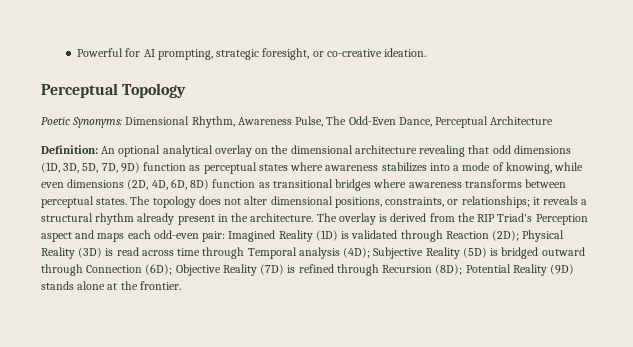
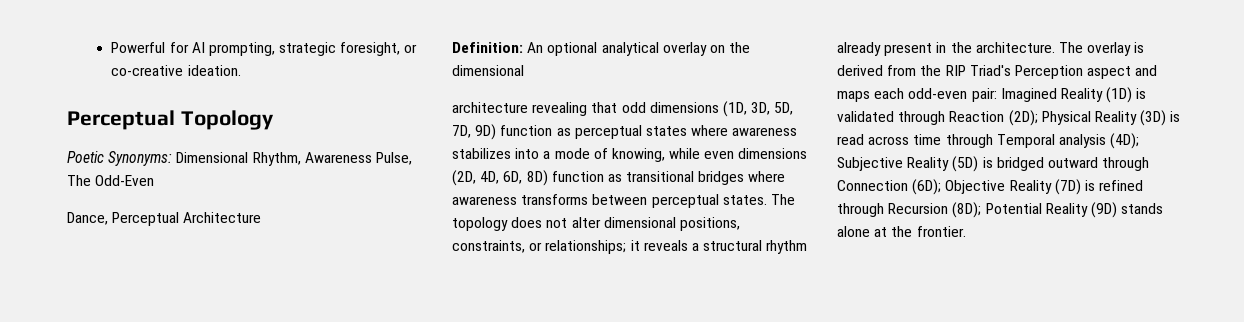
(396, 120) none -> (155, 180) //
(353, 149) none -> (524, 70) //

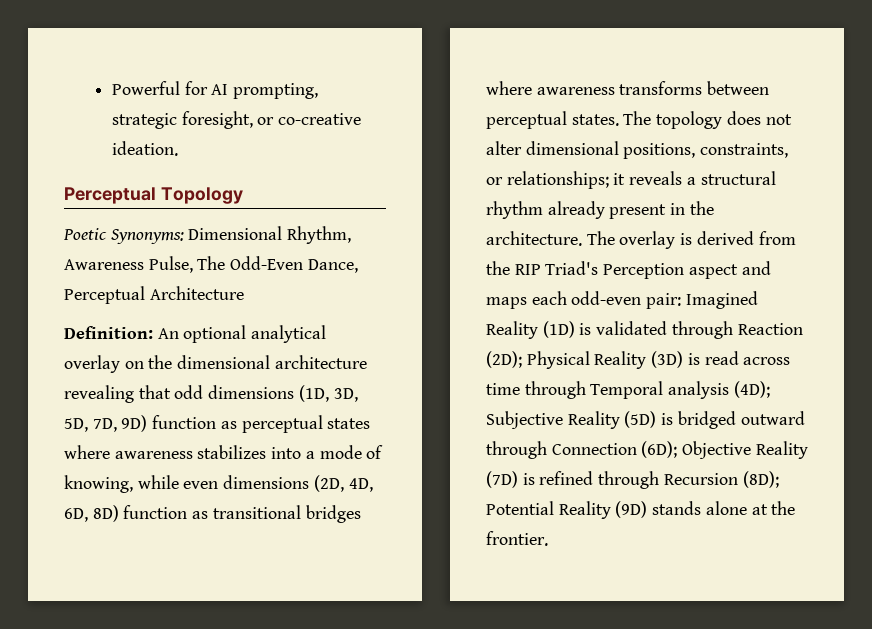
(155, 180) // -> (304, 263) none
(524, 70) // -> (271, 362) none

